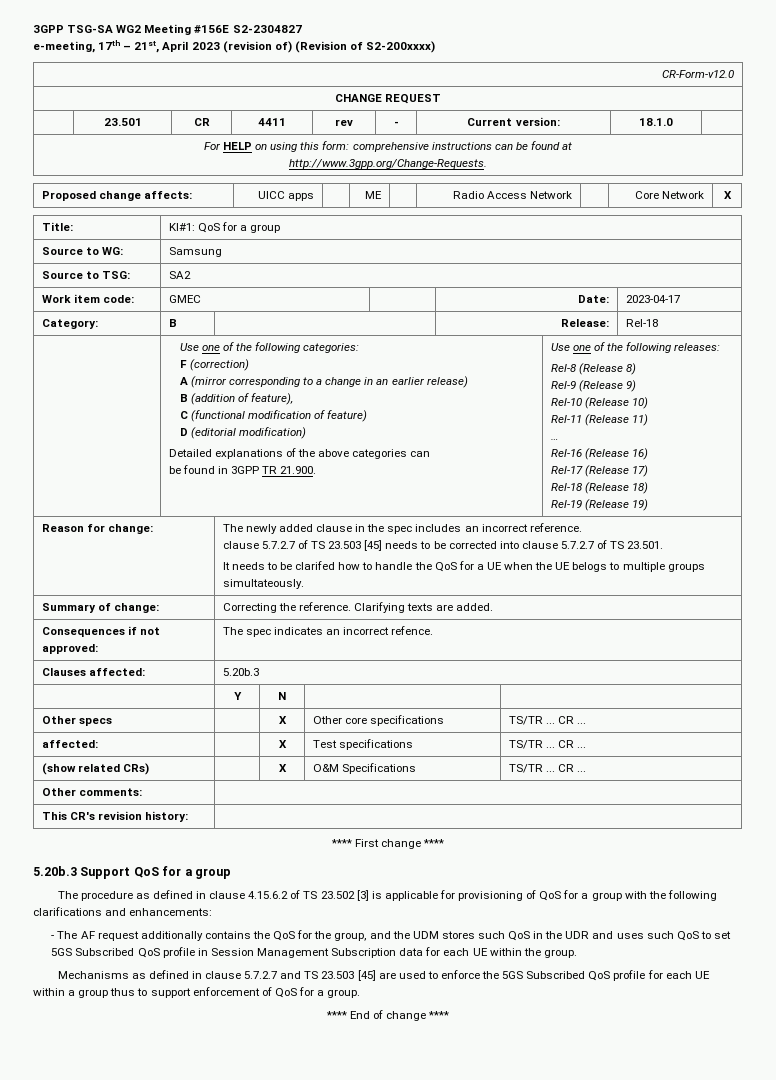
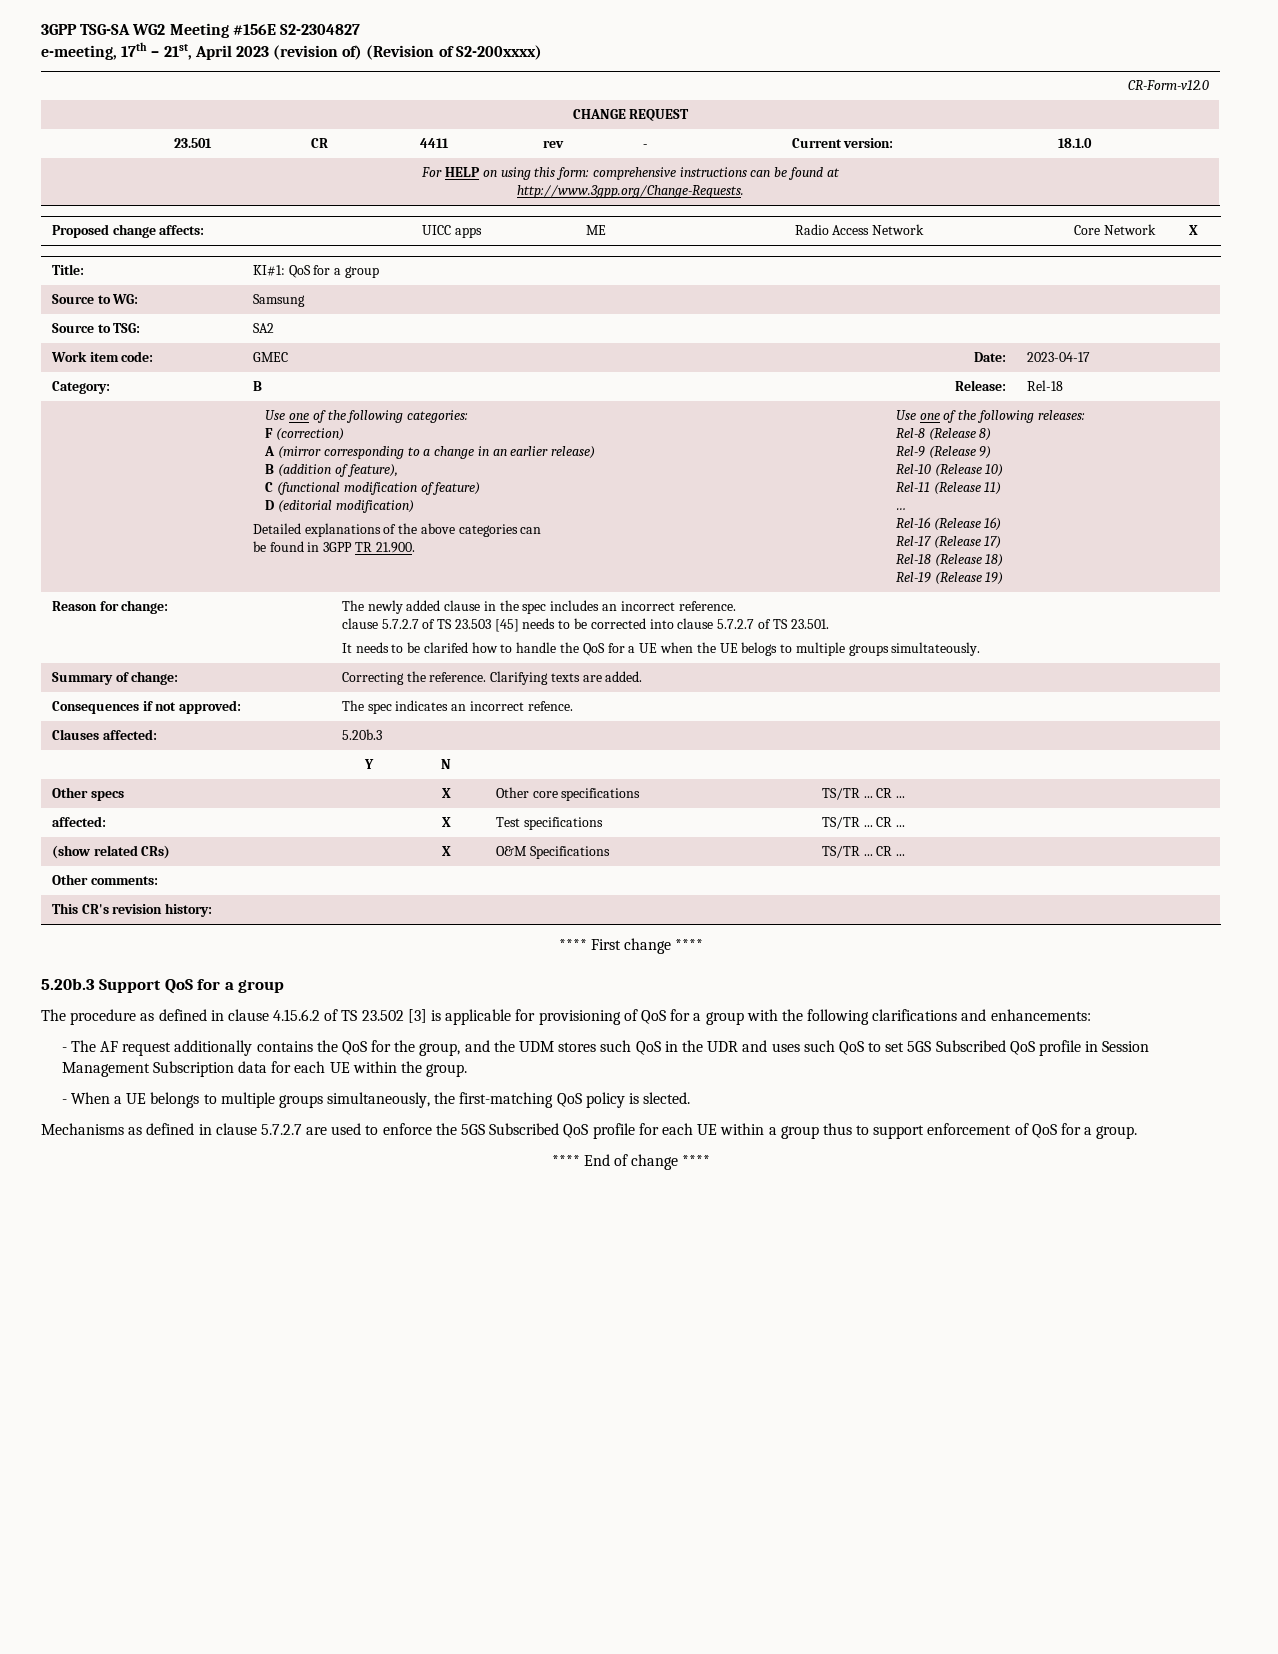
(577, 953) none -> [61,1092,691,1108] // - When a UE belongs to multiple groups simultaneously, the first-matching QoS policy is slected.
[280,970,376,981] and TS 23.503 [45] -> (302, 1129) none

